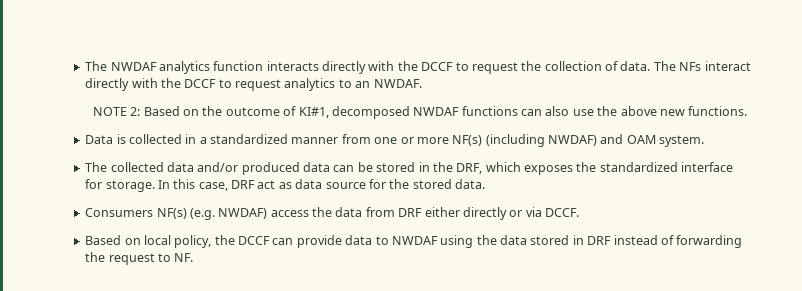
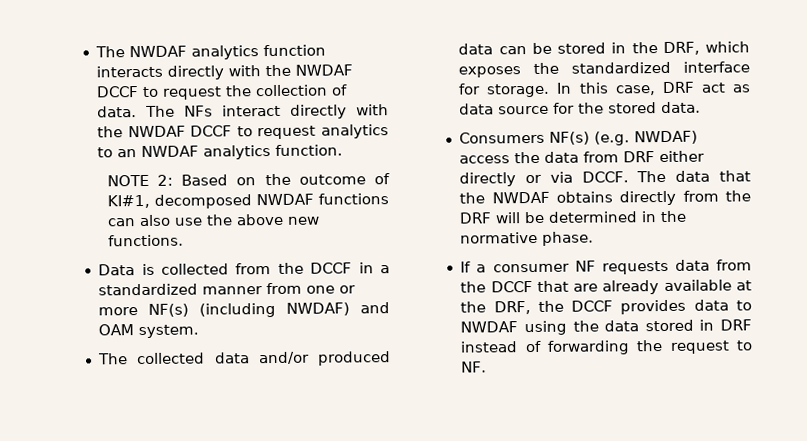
(418, 66) none -> [295,64,354,76] NWDAF
(181, 83) none -> [127,125,186,138] NWDAF
[373,79,422,88] NWDAF. -> [141,144,344,160] NWDAF analytics function.
(182, 139) none -> [235,262,353,275] from the DCCF
[85,235,342,248] // Based on local policy, the DCCF can provide -> [636,170,751,183] [459,190,751,206] [459,210,688,224] [460,231,595,246] [460,259,752,275] [460,279,752,295] [460,299,687,315] The data that the NWDAF obtains directly from the DRF will be determined in the normative phase. // If a consumer NF requests data from the DCCF that are already available at the DRF, the DCCF provides

